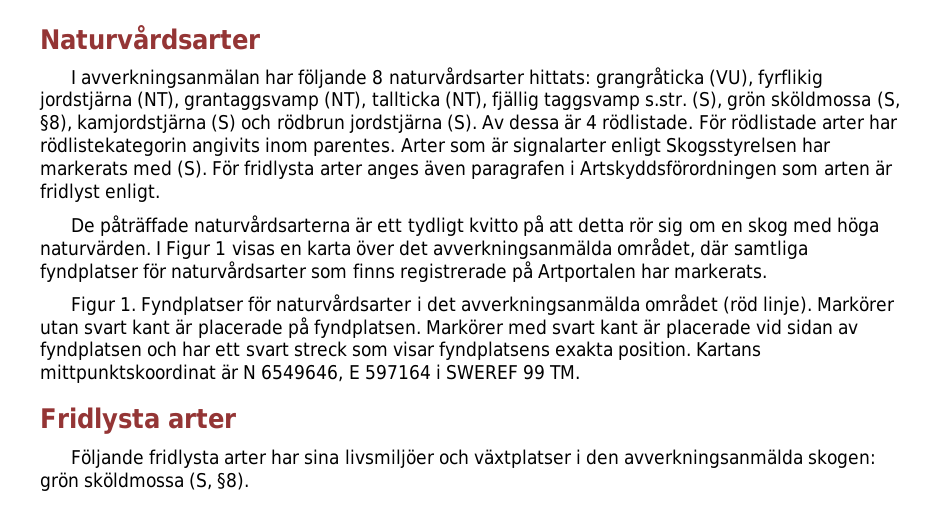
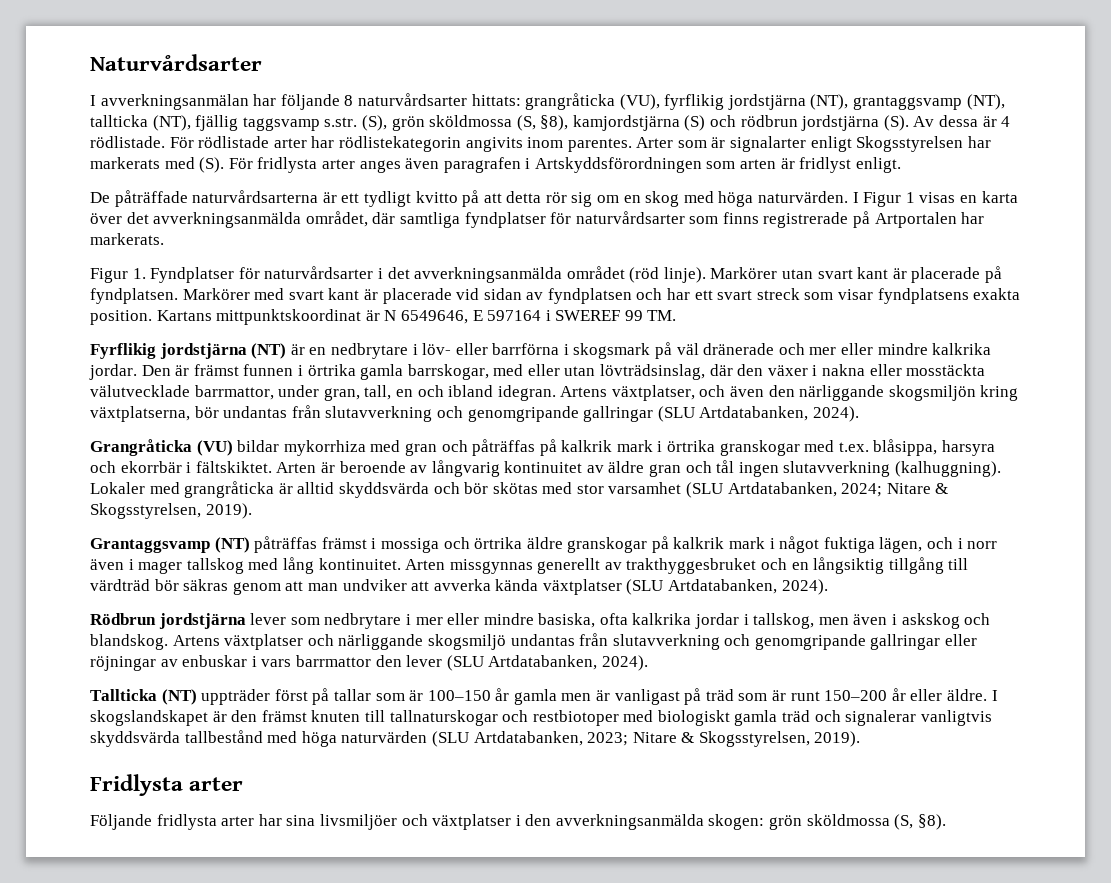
(581, 372) none -> [90,342,992,359] [89,364,986,380] [90,385,1019,401] [90,405,859,422] [90,439,996,456] [90,460,1002,477] [90,481,949,498] [90,503,252,519] [90,536,998,553] [90,557,969,574] [90,579,828,595] [90,613,991,629] [90,633,978,650] [90,655,648,671] [90,688,998,705] [90,710,992,726] [90,730,861,747] // Fyrflikig jordstjärna (NT) är en nedbrytare i löv- eller barrförna i skogsmark på väl dränerade och mer eller mindre kalkrika jordar. Den är främst funnen i örtrika gamla barrskogar, med eller utan lövträdsinslag, där den växer i nakna eller mosstäckta välutvecklade barrmattor, under gran, tall, en och ibland idegran. Artens växtplatser, och även den närliggande skogsmiljön kring växtplatserna, bör undantas från slutavverkning och genomgripande gallringar (SLU Artdatabanken, 2024). // Grangråticka (VU) bildar mykorrhiza med gran och påträffas på kalkrik mark i örtrika granskogar med t.ex. blåsippa, harsyra och ekorrbär i fältskiktet. Arten är beroende av långvarig kontinuitet av äldre gran och tål ingen slutavverkning (kalhuggning). Lokaler med grangråticka är alltid skyddsvärda och bör skötas med stor varsamhet (SLU Artdatabanken, 2024; Nitare & Skogsstyrelsen, 2019). // Grantaggsvamp (NT) påträffas främst i mossiga och örtrika äldre granskogar på kalkrik mark i något fuktiga lägen, och i norr även i mager tallskog med lång kontinuitet. Arten missgynnas generellt av trakthyggesbruket och en långsiktig tillgång till värdträd bör säkras genom att man undviker att avverka kända växtplatser (SLU Artdatabanken, 2024). // Rödbrun jordstjärna lever som nedbrytare i mer eller mindre basiska, ofta kalkrika jordar i tallskog, men även i askskog och blandskog. Artens växtplatser och närliggande skogsmiljö undantas från slutavverkning och genomgripande gallringar eller röjningar av enbuskar i vars barrmattor den lever (SLU Artdatabanken, 2024). // Tallticka (NT) uppträder först på tallar som är 100–150 år gamla men är vanligast på träd som är runt 150–200 år eller äldre. I skogslandskapet är den främst knuten till tallnaturskogar och restbiotoper med biologiskt gamla träd och signalerar vanligtvis skyddsvärda tallbestånd med höga naturvärden (SLU Artdatabanken, 2023; Nitare & Skogsstyrelsen, 2019).

